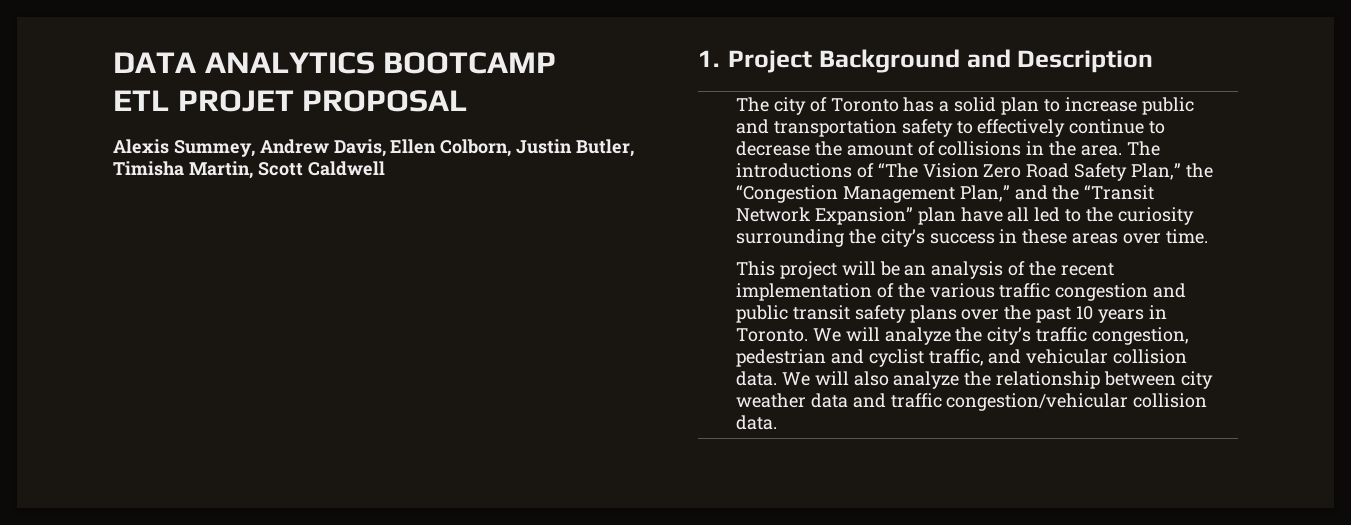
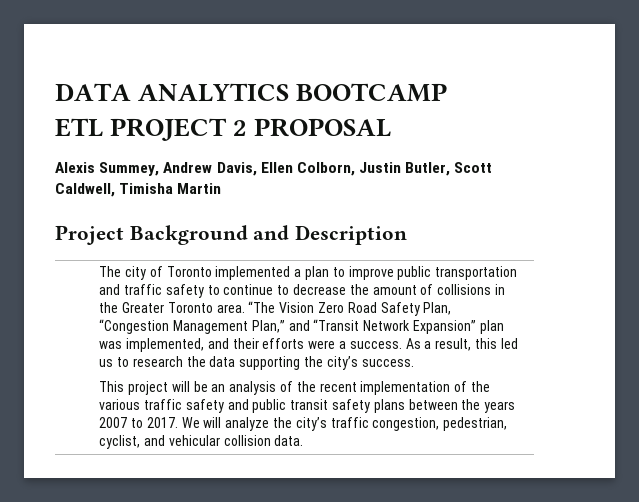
[177,90,294,112] PROJET -> [110,118,248,141] PROJECT 2
[113,161,385,179] [698,50,719,67] Timisha Martin, Scott Caldwell // 1. -> [454,162,493,173] [55,183,222,197] Scott Caldwell, Timisha Martin //
[903,97,1194,115] [735,119,897,137] has a solid plan to increase public and transportation -> [215,266,518,280] [99,284,163,295] implemented a plan to improve public transportation and traffic
[977,119,1066,137] effectively -> (220, 290) none
[1080,141,1160,156] [735,163,874,178] area. The introductions of -> [122,302,245,313] Greater Toronto area.
[1130,163,1213,180] Plan,” the -> [423,302,452,315] Plan,
[1052,185,1080,200] the -> (310, 325) none
[960,207,1194,225] [735,229,1208,247] have all led to the curiosity surrounding the city’s success in these areas over time. -> [99,338,518,352] [99,356,414,370] was implemented, and their efforts were a success. As a result, this led us to research the data supporting the city’s success.
[1055,283,1149,301] congestion -> [185,399,224,413] safety
[961,305,1167,323] [735,328,808,342] over the past 10 years in Toronto. -> [408,399,516,413] [99,417,178,428] between the years 2007 to 2017.
[735,349,1188,367] [735,371,1213,389] [735,393,1129,411] pedestrian and cyclist traffic, and vehicular collision data. We will also analyze the relationship between city weather data and traffic congestion/vehicular -> [443,417,508,431] [99,435,220,449] pedestrian, cyclist, and vehicular

